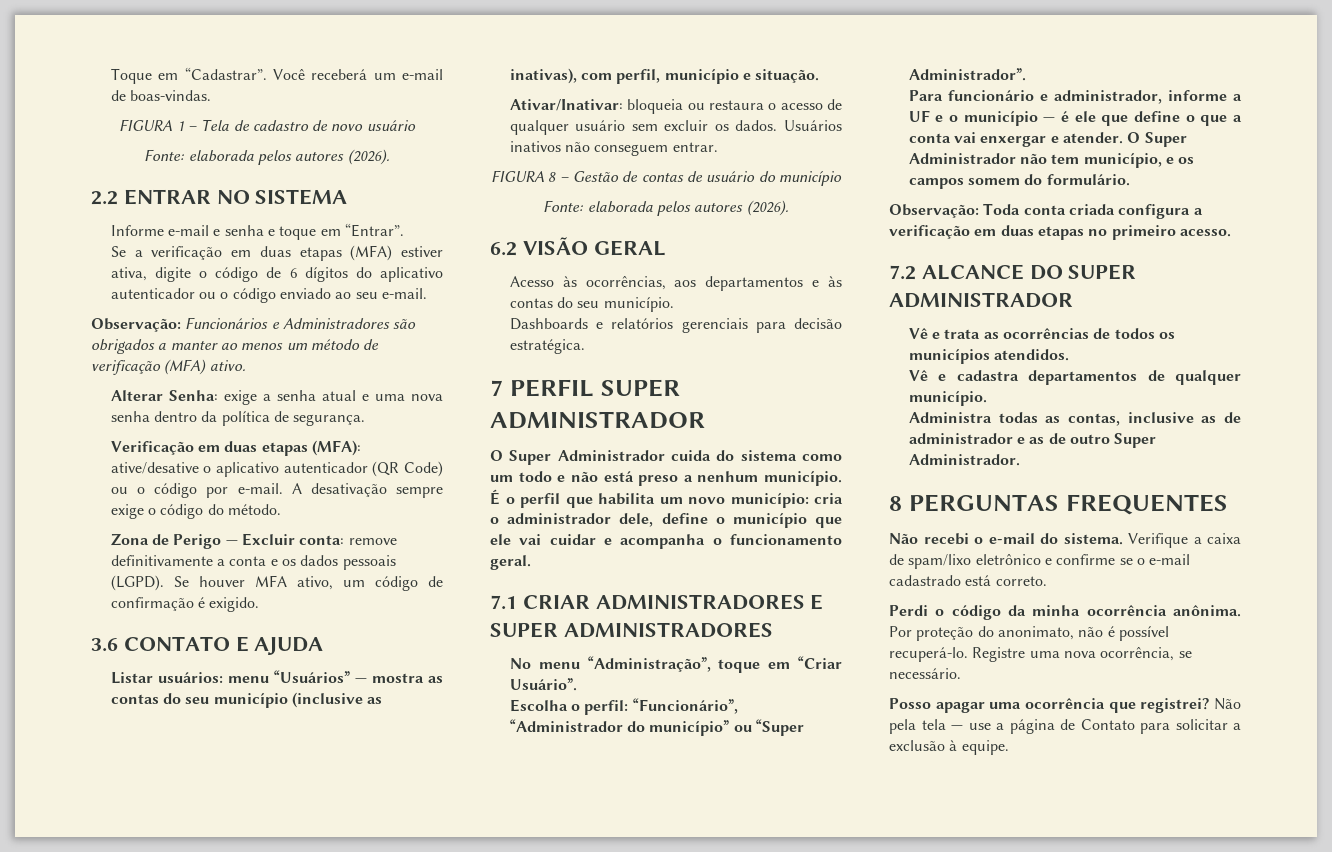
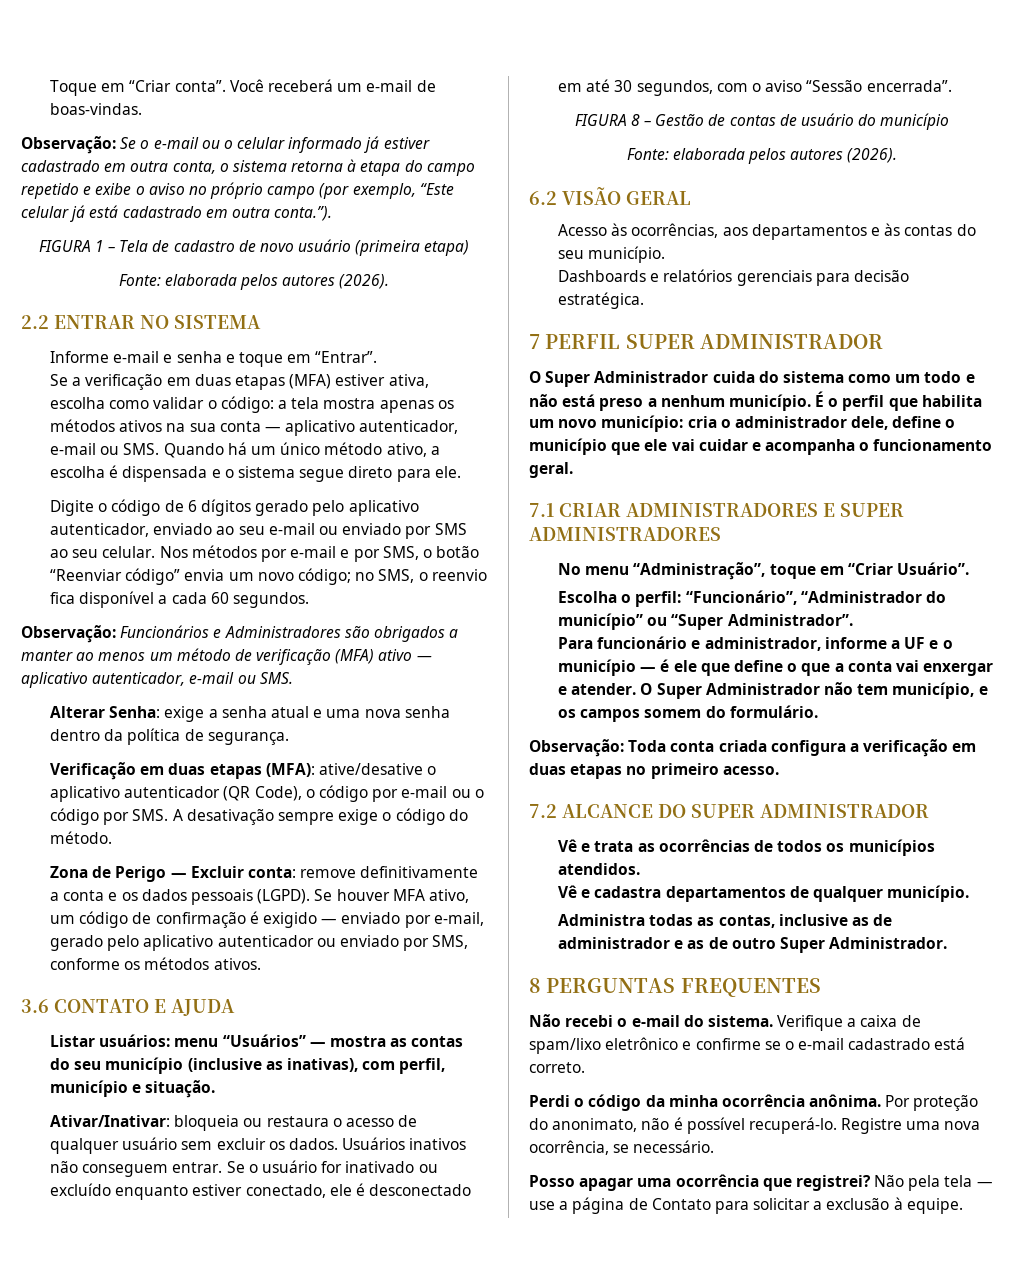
[184,67,267,80] “Cadastrar”. -> [129,80,226,92] “Criar conta”.
(212, 95) none -> [21,136,430,154] [21,159,475,176] [21,182,454,199] [21,205,333,222] // Observação: Se o e-mail ou o celular informado já estiver cadastrado em outra conta, o sistema retorna à etapa do campo repetido e exibe o aviso no próprio campo (por exemplo, “Este celular já está cadastrado em outra conta.”).
(416, 125) none -> [355,240,470,256] (primeira etapa)
[154,267,191,282] digite -> [50,396,454,413] [50,419,459,436] [50,442,440,458] [50,465,461,482] [50,500,95,516] escolha como validar o código: a tela mostra apenas os métodos ativos na sua conta — aplicativo autenticador, e-mail ou SMS. Quando há um único método ativo, a escolha é dispensada e o sistema segue direto para ele. // Digite
[355,267,443,282] [110,288,428,303] do aplicativo autenticador ou o código enviado ao seu e-mail. -> [255,500,419,516] [50,523,467,539] [50,545,480,562] [50,568,487,585] [50,591,310,608] gerado pelo aplicativo autenticador, enviado ao seu e-mail ou enviado por SMS ao seu celular. Nos métodos por e-mail e por SMS, o botão “Reenviar código” envia um novo código; no SMS, o reenvio fica disponível a cada 60 segundos.
[209,360,246,371] ativo. -> [378,649,432,661] [21,672,293,688] ativo — aplicativo autenticador, e-mail ou SMS.
[404,461,443,477] Code) -> [254,785,448,802] Code), o código por e-mail
[237,483,283,494] e-mail. -> [132,809,169,821] SMS.
[209,597,260,612] exigido. -> [263,912,484,928] [50,935,469,951] [50,957,261,970] exigido — enviado por e-mail, gerado pelo aplicativo autenticador ou enviado por SMS, conforme os métodos ativos.
(718, 147) none -> [226,1160,438,1173] [50,1183,472,1200] [558,79,952,96] Se o usuário for inativado ou excluído enquanto estiver conectado, ele é desconectado em até 30 segundos, com o aviso “Sessão encerrada”.

